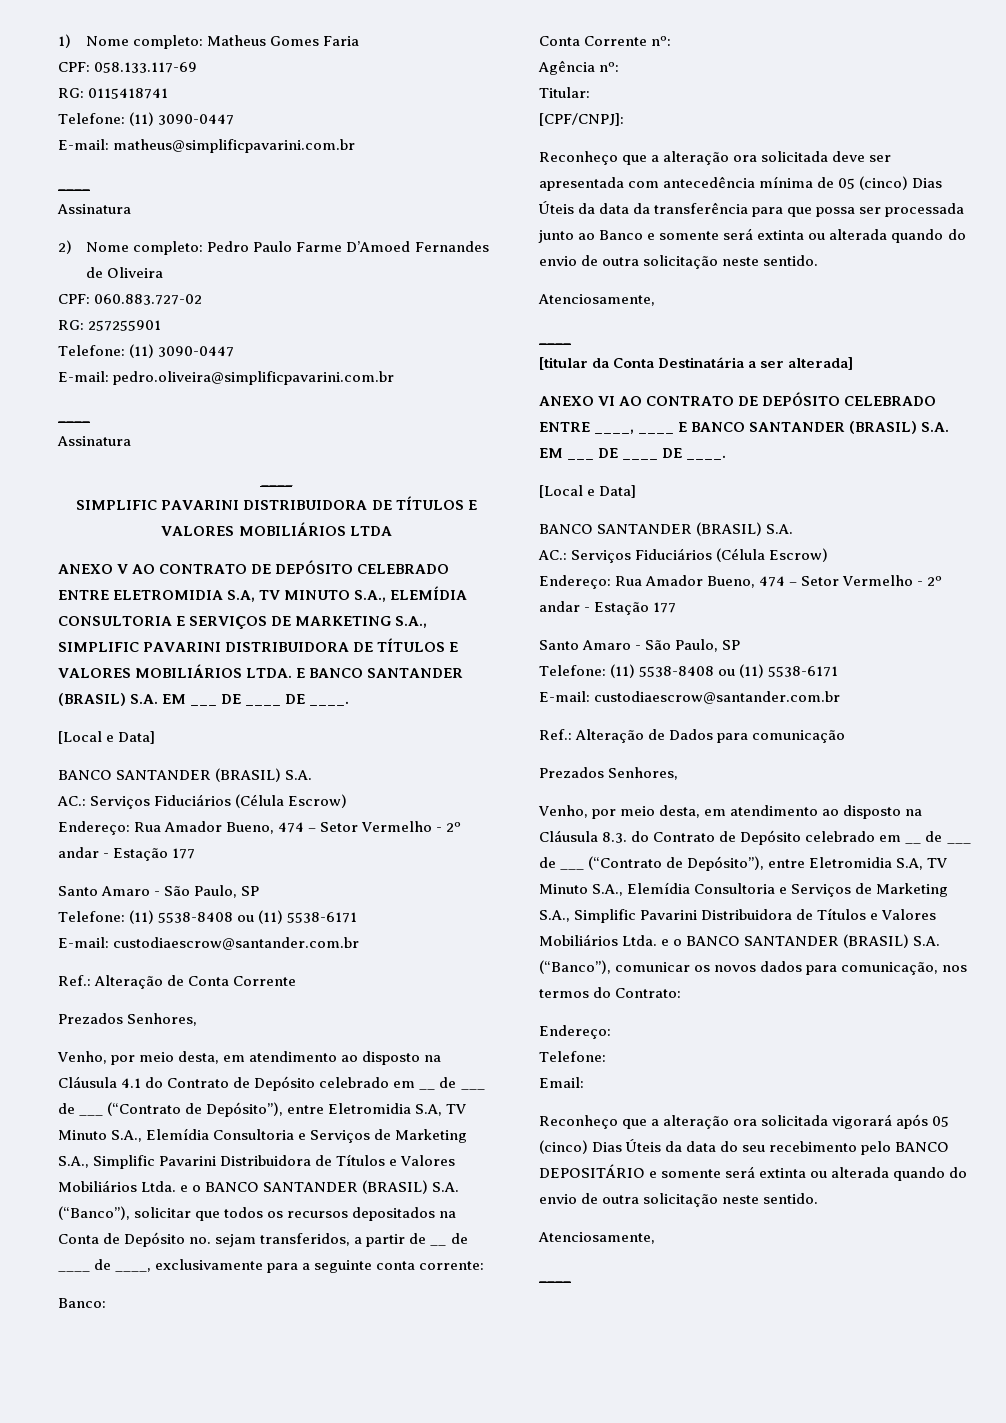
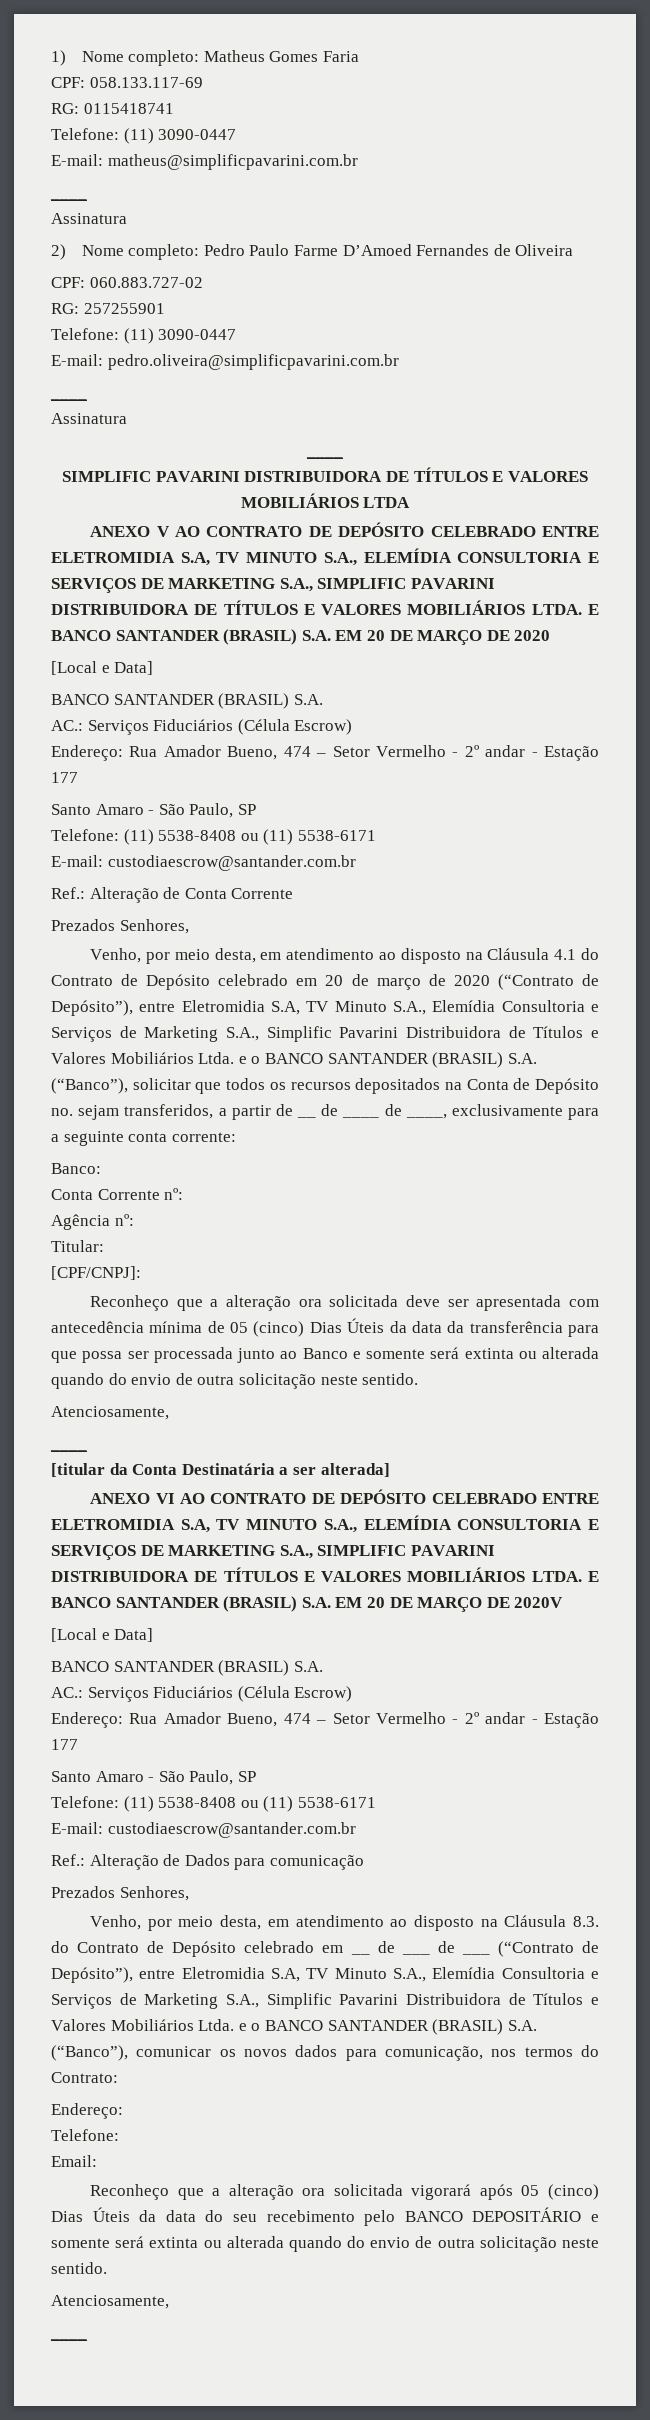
[190,704,218,706] [221,694,242,704] [245,704,282,706] [285,694,350,706] ___ DE ____ DE ____. -> [366,630,551,645] 20 DE MARÇO DE 2020
[419,1088,436,1090] [439,1077,457,1088] [460,1088,485,1090] [58,1103,75,1114] [79,1114,104,1116] __ de ___ de ___ -> [325,974,490,990] 20 de março de 2020
[594,429,675,434] [678,421,950,434] [539,448,563,458] [567,458,595,460] [598,448,619,458] [622,458,659,460] [662,448,727,460] ____, ____ E BANCO SANTANDER (BRASIL) S.A. EM ___ DE ____ DE ____. -> [51,1515,599,1533] [51,1545,495,1560] [51,1567,599,1582] [51,1596,564,1612] ELETROMIDIA S.A, TV MINUTO S.A., ELEMÍDIA CONSULTORIA E SERVIÇOS DE MARKETING S.A., SIMPLIFIC PAVARINI DISTRIBUIDORA DE TÍTULOS E VALORES MOBILIÁRIOS LTDA. E BANCO SANTANDER (BRASIL) S.A. EM 20 DE MARÇO DE 2020V

